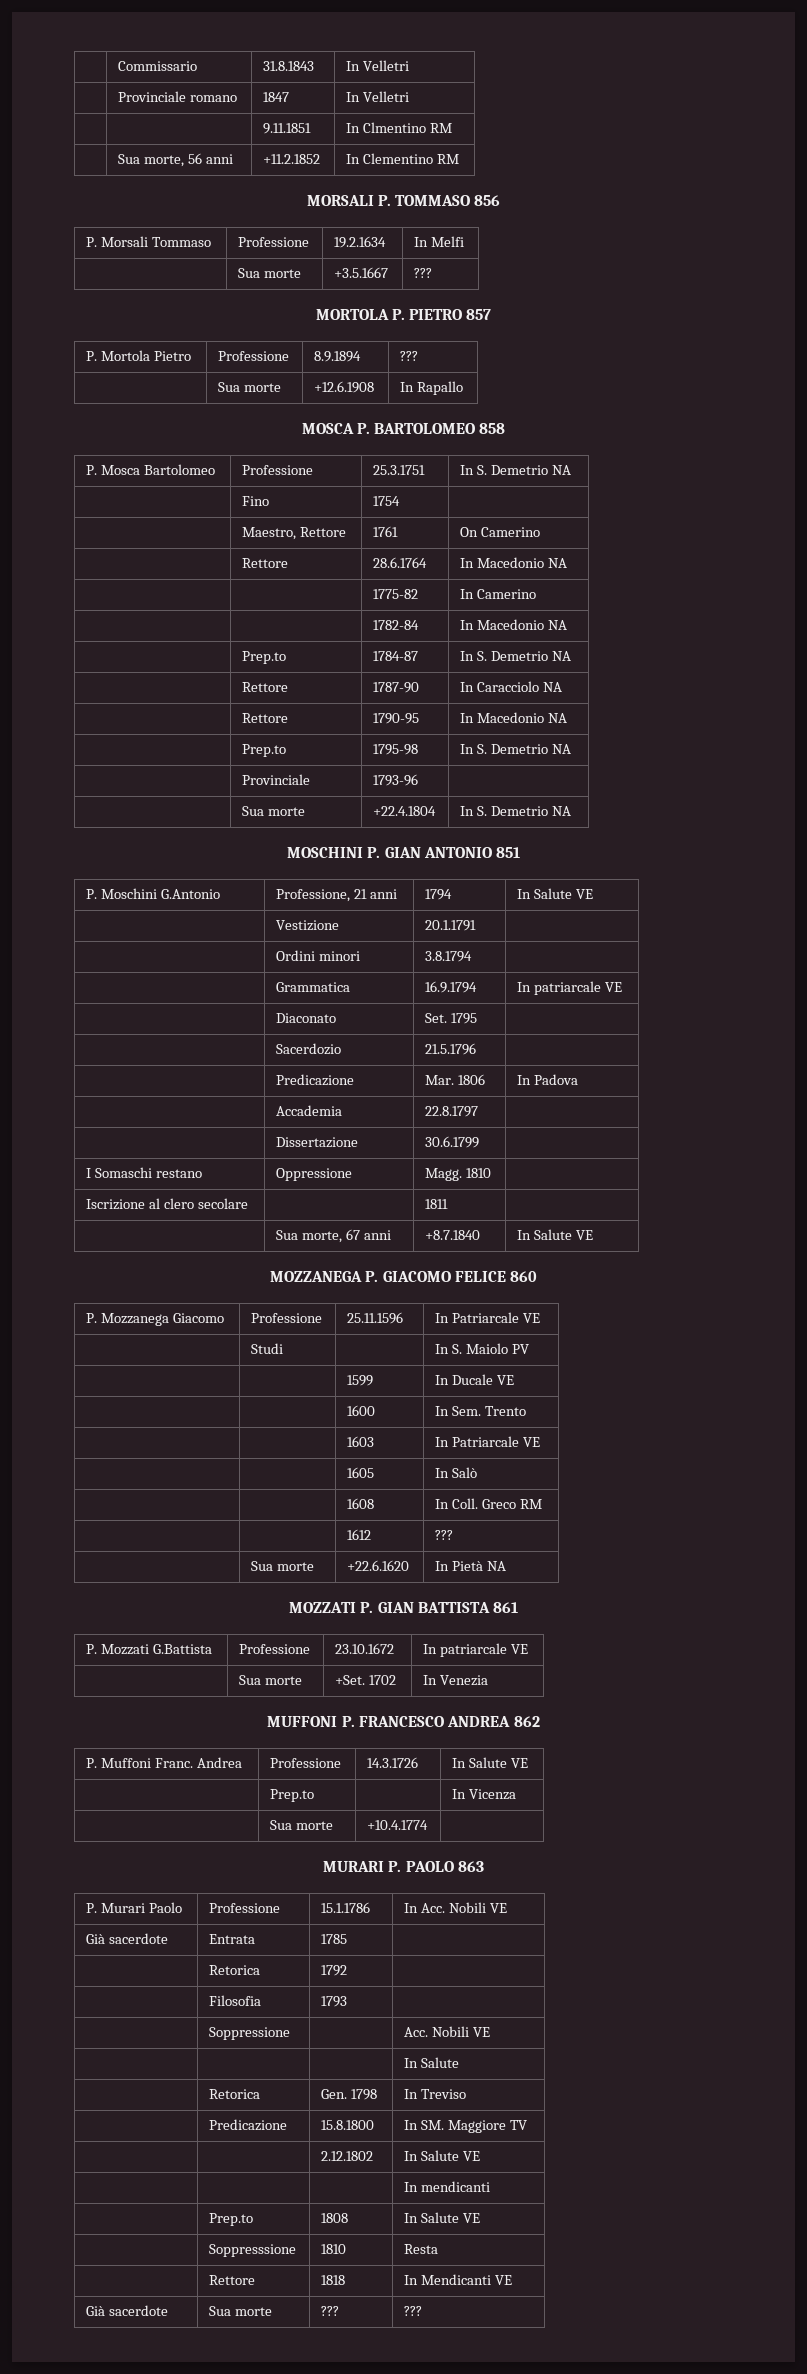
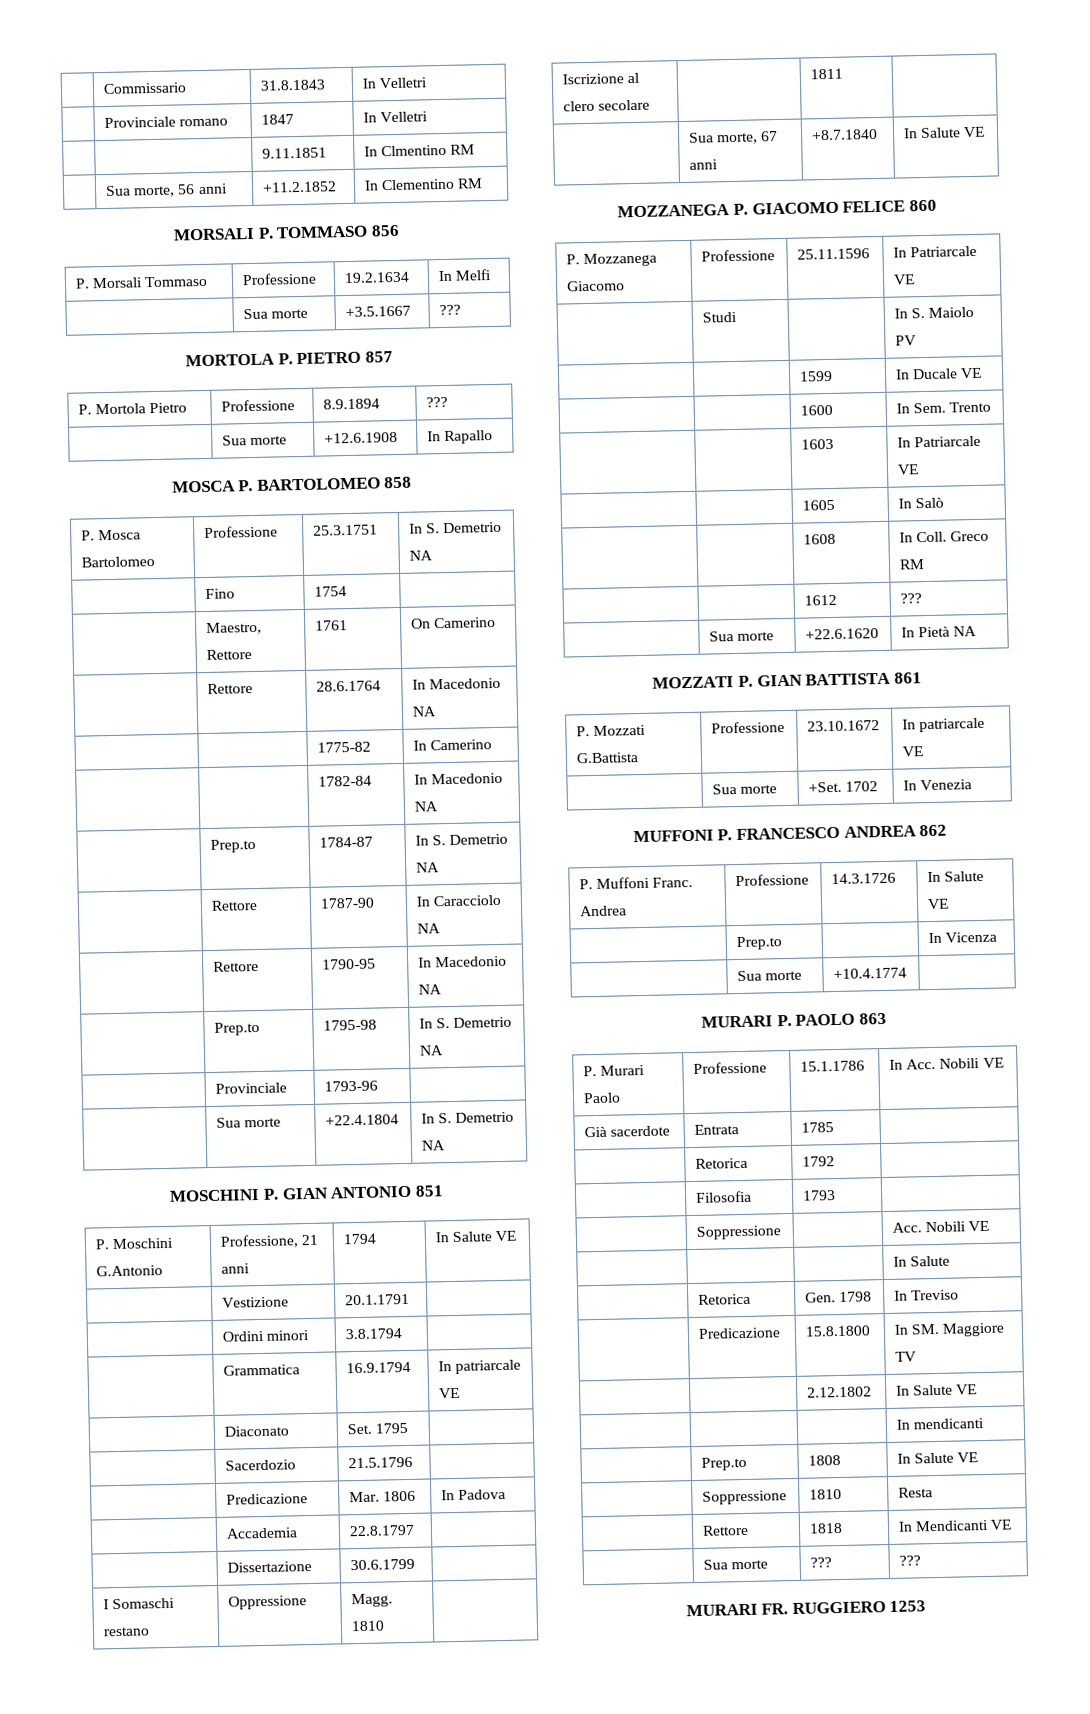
[209,2244,297,2257] Soppresssione -> [701,1490,787,1505] Soppressione
[86,2305,169,2316] Già sacerdote -> (1013, 1524) none
(423, 2311) none -> [685,1600,927,1617] // MURARI FR. RUGGIERO 1253

